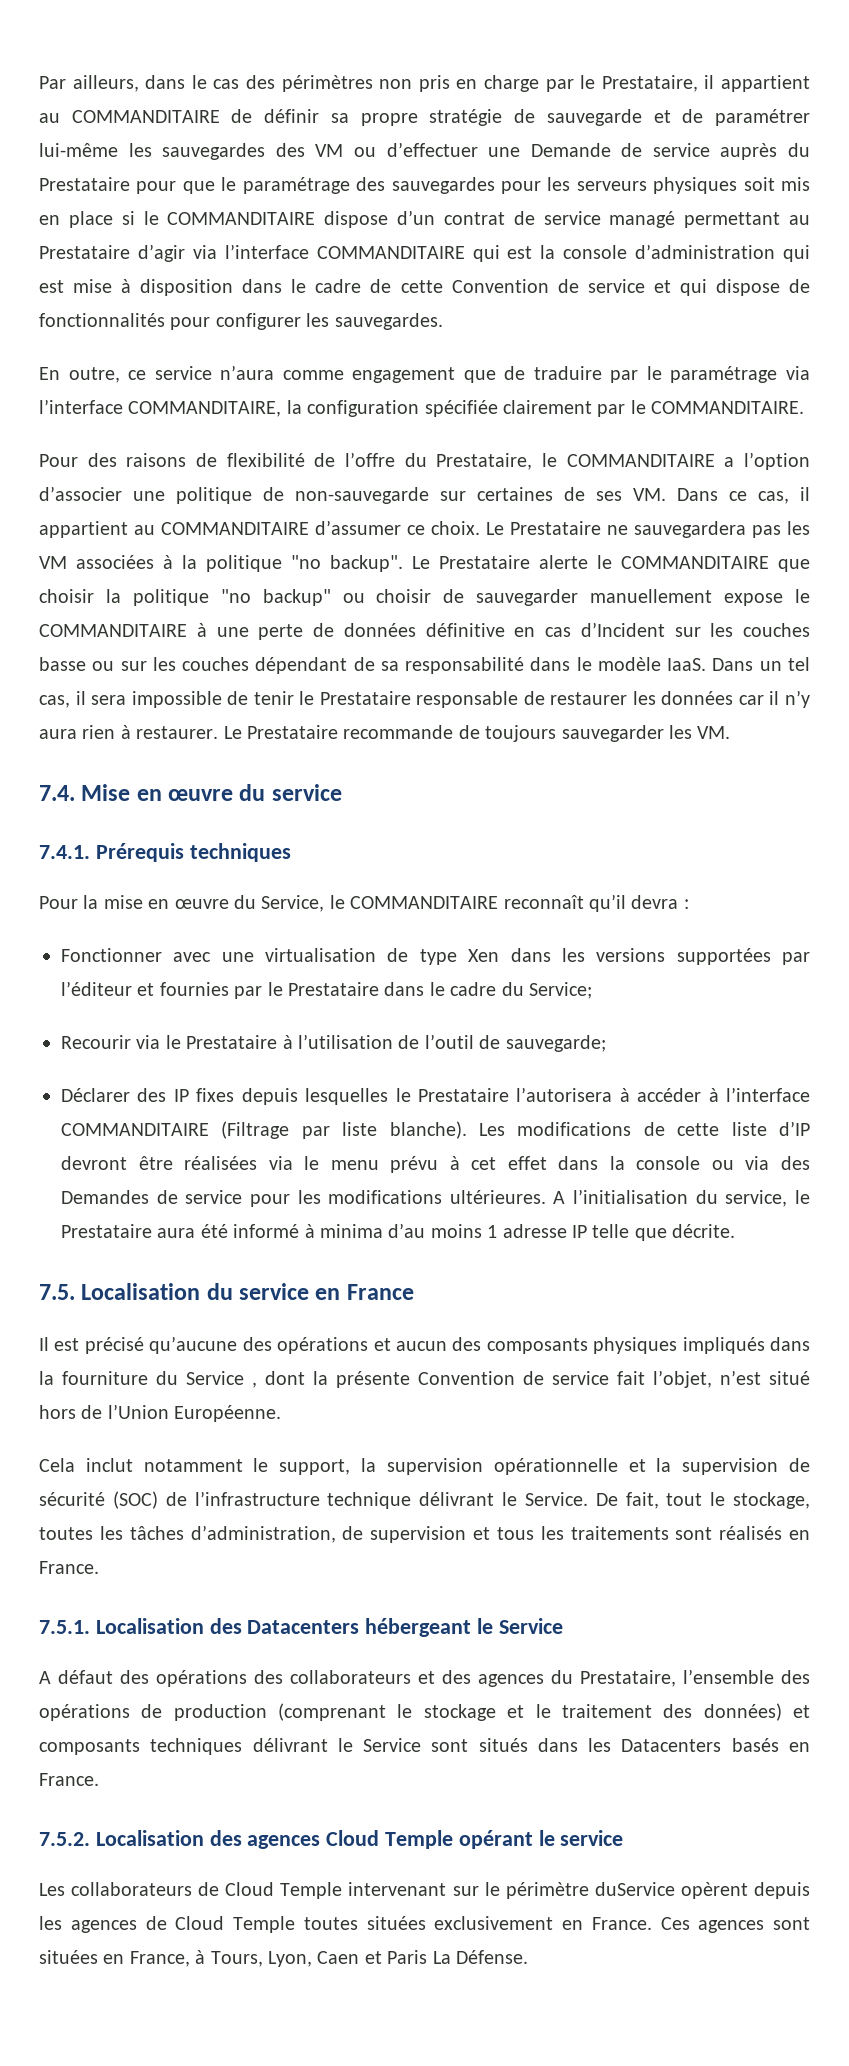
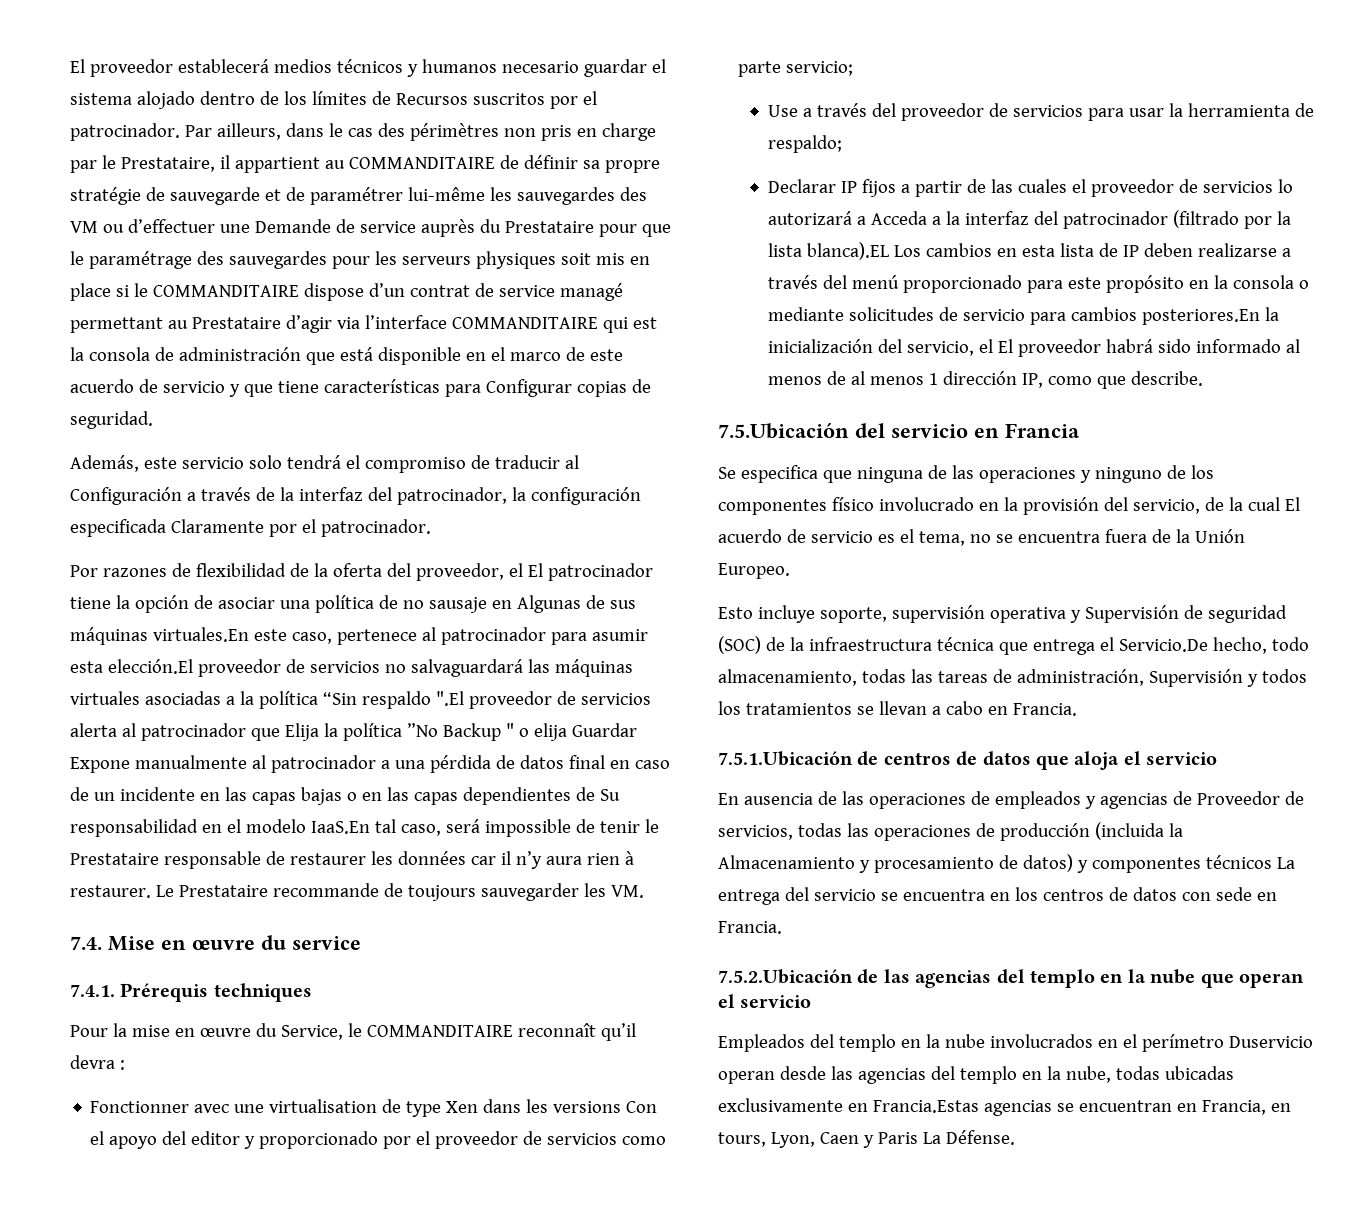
(39, 82) none -> [70,59,666,77] [70,91,597,109] [70,123,180,141] El proveedor establecerá medios técnicos y humanos necesario guardar el sistema alojado dentro de los límites de Recursos suscritos por el patrocinador.
[563,244,810,262] [39,279,811,296] [39,313,443,330] [39,365,810,383] [39,399,805,417] [39,452,810,470] [39,486,810,504] [39,520,810,538] [39,555,810,572] [39,589,810,606] [39,622,810,640] [39,657,810,674] [39,691,127,708] console d’administration qui est mise à disposition dans le cadre de cette Convention de service et qui dispose de fonctionnalités pour configurer les sauvegardes. // En outre, ce service n’aura comme engagement que de traduire par le paramétrage via l’interface COMMANDITAIRE, la configuration spécifiée clairement par le COMMANDITAIRE. // Pour des raisons de flexibilité de l’offre du Prestataire, le COMMANDITAIRE a l’option d’associer une politique de non-sauvegarde sur certaines de ses VM. Dans ce cas, il appartient au COMMANDITAIRE d’assumer ce choix. Le Prestataire ne sauvegardera pas les VM associées à la politique "no backup". Le Prestataire alerte le COMMANDITAIRE que choisir la politique "no backup" ou choisir de sauvegarder manuellement expose le COMMANDITAIRE à une perte de données définitive en cas d’Incident sur les couches basse ou sur les couches dépendant de sa responsabilité dans le modèle IaaS. Dans un tel cas, il sera -> [88,347,623,365] [70,379,651,397] [70,411,153,429] [70,455,579,473] [70,487,641,505] [70,519,431,537] [70,563,653,581] [70,595,636,613] [70,627,648,645] [70,659,633,677] [70,691,651,709] [70,723,637,741] [70,755,670,773] [70,787,620,805] [70,819,480,837] consola de administración que está disponible en el marco de este acuerdo de servicio y que tiene características para Configurar copias de seguridad. // Además, este servicio solo tendrá el compromiso de traducir al Configuración a través de la interfaz del patrocinador, la configuración especificada Claramente por el patrocinador. // Por razones de flexibilidad de la oferta del proveedor, el El patrocinador tiene la opción de asociar una política de no sausaje en Algunas de sus máquinas virtuales.En este caso, pertenece al patrocinador para asumir esta elección.El proveedor de servicios no salvaguardará las máquinas virtuales asociadas a la política “Sin respaldo ".El proveedor de servicios alerta al patrocinador que Elija la política ”No Backup " o elija Guardar Expone manualmente al patrocinador a una pérdida de datos final en caso de un incidente en las capas bajas o en las capas dependientes de Su responsabilidad en el modelo IaaS.En tal caso, será
[676,948,811,965] [61,981,592,999] [61,1034,606,1052] [61,1087,810,1105] [61,1121,810,1139] [61,1156,810,1173] [61,1189,810,1207] [61,1223,736,1241] [39,1283,414,1300] [39,1336,810,1354] [39,1370,810,1388] [39,1404,282,1422] [39,1458,811,1475] [39,1491,811,1509] [39,1525,810,1543] [39,1561,99,1574] [39,1618,563,1637] [39,1669,810,1687] [39,1703,811,1721] [39,1738,810,1755] [39,1773,99,1786] [39,1830,624,1849] [39,1882,811,1899] [39,1916,810,1933] [39,1950,263,1967] supportées par l’éditeur et fournies par le Prestataire dans le cadre du Service; // Recourir via le Prestataire à l’utilisation de l’outil de sauvegarde; // Déclarer des IP fixes depuis lesquelles le Prestataire l’autorisera à accéder à l’interface COMMANDITAIRE (Filtrage par liste blanche). Les modifications de cette liste d’IP devront être réalisées via le menu prévu à cet effet dans la console ou via des Demandes de service pour les modifications ultérieures. A l’initialisation du service, le Prestataire aura été informé à minima d’au moins 1 adresse IP telle que décrite. // 7.5. Localisation du service en France // Il est précisé qu’aucune des opérations et aucun des composants physiques impliqués dans la fourniture du Service , dont la présente Convention de service fait l’objet, n’est situé hors de l’Union Européenne. // Cela inclut notamment le support, la supervision opérationnelle et la supervision de sécurité (SOC) de l’infrastructure technique délivrant le Service. De fait, tout le stockage, toutes les tâches d’administration, de supervision et tous les traitements sont réalisés en France. // 7.5.1. Localisation des Datacenters hébergeant le Service // A défaut des opérations des collaborateurs et des agences du Prestataire, l’ensemble des opérations de production (comprenant le stockage et le traitement des données) et composants techniques délivrant le Service sont situés dans les Datacenters basés en France. // 7.5.2. Localisation des agences Cloud Temple opérant le service // Les collaborateurs de Cloud Temple intervenant sur le périmètre duService opèrent depuis les agences de Cloud Temple toutes situées exclusivement en France. Ces agences sont situées en France, à Tours, -> [626,1101,658,1113] [90,1131,667,1149] [738,61,854,77] [767,103,1314,121] [767,135,842,153] [767,179,1293,197] [767,210,1291,229] [767,242,1291,260] [767,275,1309,293] [767,307,1279,325] [767,339,1300,357] [767,371,1203,389] [718,422,1080,439] [718,465,1214,483] [718,497,1300,515] [718,529,1245,546] [718,563,790,579] [718,605,1287,623] [718,636,1309,655] [718,669,1307,687] [718,701,1077,716] [718,751,1218,770] [718,791,1304,809] [718,822,1183,841] [718,854,1295,873] [718,887,1277,905] [718,921,782,934] [718,969,1304,988] [718,994,812,1008] [718,1034,1313,1052] [718,1066,1234,1084] [718,1098,1291,1116] [718,1132,766,1147] Con el apoyo del editor y proporcionado por el proveedor de servicios como parte servicio; // Use a través del proveedor de servicios para usar la herramienta de respaldo; // Declarar IP fijos a partir de las cuales el proveedor de servicios lo autorizará a Acceda a la interfaz del patrocinador (filtrado por la lista blanca).EL Los cambios en esta lista de IP deben realizarse a través del menú proporcionado para este propósito en la consola o mediante solicitudes de servicio para cambios posteriores.En la inicialización del servicio, el El proveedor habrá sido informado al menos de al menos 1 dirección IP, como que describe. // 7.5.Ubicación del servicio en Francia // Se especifica que ninguna de las operaciones y ninguno de los componentes físico involucrado en la provisión del servicio, de la cual El acuerdo de servicio es el tema, no se encuentra fuera de la Unión Europeo. // Esto incluye soporte, supervisión operativa y Supervisión de seguridad (SOC) de la infraestructura técnica que entrega el Servicio.De hecho, todo almacenamiento, todas las tareas de administración, Supervisión y todos los tratamientos se llevan a cabo en Francia. // 7.5.1.Ubicación de centros de datos que aloja el servicio // En ausencia de las operaciones de empleados y agencias de Proveedor de servicios, todas las operaciones de producción (incluida la Almacenamiento y procesamiento de datos) y componentes técnicos La entrega del servicio se encuentra en los centros de datos con sede en Francia. // 7.5.2.Ubicación de las agencias del templo en la nube que operan el servicio // Empleados del templo en la nube involucrados en el perímetro Duservicio operan desde las agencias del templo en la nube, todas ubicadas exclusivamente en Francia.Estas agencias se encuentran en Francia, en tours,
[364,1951,382,1964] et -> [862,1135,874,1148] y

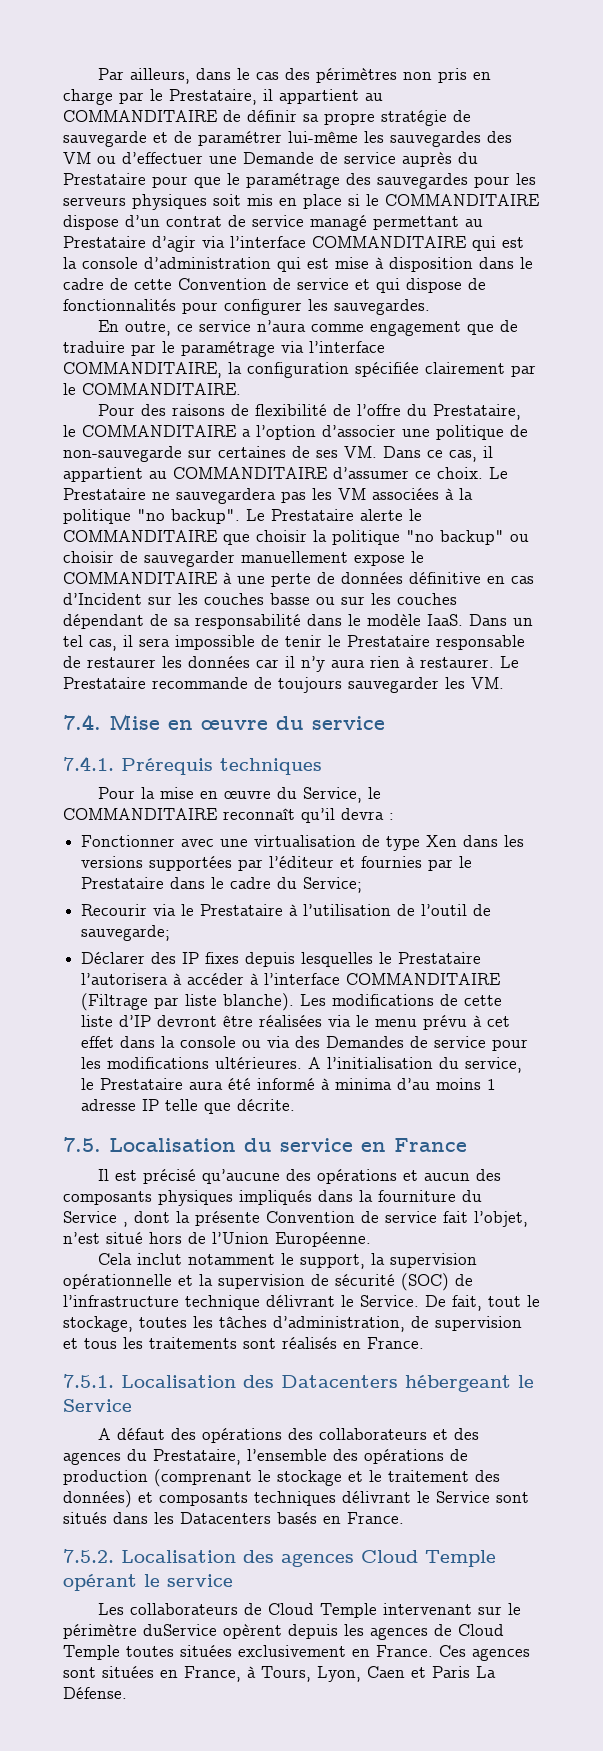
[70,59,666,77] [70,91,597,109] [70,123,180,141] El proveedor establecerá medios técnicos y humanos necesario guardar el sistema alojado dentro de los límites de Recursos suscritos por el patrocinador. -> (98, 74) none
[88,347,623,365] [70,379,651,397] [70,411,153,429] [70,455,579,473] [70,487,641,505] [70,519,431,537] [70,563,653,581] [70,595,636,613] [70,627,648,645] [70,659,633,677] [70,691,651,709] [70,723,637,741] [70,755,670,773] [70,787,620,805] [70,819,480,837] consola de administración que está disponible en el marco de este acuerdo de servicio y que tiene características para Configurar copias de seguridad. // Además, este servicio solo tendrá el compromiso de traducir al Configuración a través de la interfaz del patrocinador, la configuración especificada Claramente por el patrocinador. // Por razones de flexibilidad de la oferta del proveedor, el El patrocinador tiene la opción de asociar una política de no sausaje en Algunas de sus máquinas virtuales.En este caso, pertenece al patrocinador para asumir esta elección.El proveedor de servicios no salvaguardará las máquinas virtuales asociadas a la política “Sin respaldo ".El proveedor de servicios alerta al patrocinador que Elija la política ”No Backup " o elija Guardar Expone manualmente al patrocinador a una pérdida de datos final en caso de un incidente en las capas bajas o en las capas dependientes de Su responsabilidad en el modelo IaaS.En tal caso, será -> [82,257,533,272] [63,278,486,293] [63,299,430,315] [98,320,519,336] [63,341,385,357] [63,362,536,378] [63,383,241,395] [98,404,522,420] [63,425,528,440] [63,446,493,462] [63,467,508,482] [63,488,473,504] [63,509,422,524] [63,530,529,545] [63,551,424,567] [63,572,534,587] [63,593,457,605] [63,614,533,629] [63,635,170,651] console d’administration qui est mise à disposition dans le cadre de cette Convention de service et qui dispose de fonctionnalités pour configurer les sauvegardes. // En outre, ce service n’aura comme engagement que de traduire par le paramétrage via l’interface COMMANDITAIRE, la configuration spécifiée clairement par le COMMANDITAIRE. // Pour des raisons de flexibilité de l’offre du Prestataire, le COMMANDITAIRE a l’option d’associer une politique de non-sauvegarde sur certaines de ses VM. Dans ce cas, il appartient au COMMANDITAIRE d’assumer ce choix. Le Prestataire ne sauvegardera pas les VM associées à la politique "no backup". Le Prestataire alerte le COMMANDITAIRE que choisir la politique "no backup" ou choisir de sauvegarder manuellement expose le COMMANDITAIRE à une perte de données définitive en cas d’Incident sur les couches basse ou sur les couches dépendant de sa responsabilité dans le modèle IaaS. Dans un tel cas, il sera
[626,1101,658,1113] [90,1131,667,1149] [738,61,854,77] [767,103,1314,121] [767,135,842,153] [767,179,1293,197] [767,210,1291,229] [767,242,1291,260] [767,275,1309,293] [767,307,1279,325] [767,339,1300,357] [767,371,1203,389] [718,422,1080,439] [718,465,1214,483] [718,497,1300,515] [718,529,1245,546] [718,563,790,579] [718,605,1287,623] [718,636,1309,655] [718,669,1307,687] [718,701,1077,716] [718,751,1218,770] [718,791,1304,809] [718,822,1183,841] [718,854,1295,873] [718,887,1277,905] [718,921,782,934] [718,969,1304,988] [718,994,812,1008] [718,1034,1313,1052] [718,1066,1234,1084] [718,1098,1291,1116] [718,1132,766,1147] Con el apoyo del editor y proporcionado por el proveedor de servicios como parte servicio; // Use a través del proveedor de servicios para usar la herramienta de respaldo; // Declarar IP fijos a partir de las cuales el proveedor de servicios lo autorizará a Acceda a la interfaz del patrocinador (filtrado por la lista blanca).EL Los cambios en esta lista de IP deben realizarse a través del menú proporcionado para este propósito en la consola o mediante solicitudes de servicio para cambios posteriores.En la inicialización del servicio, el El proveedor habrá sido informado al menos de al menos 1 dirección IP, como que describe. // 7.5.Ubicación del servicio en Francia // Se especifica que ninguna de las operaciones y ninguno de los componentes físico involucrado en la provisión del servicio, de la cual El acuerdo de servicio es el tema, no se encuentra fuera de la Unión Europeo. // Esto incluye soporte, supervisión operativa y Supervisión de seguridad (SOC) de la infraestructura técnica que entrega el Servicio.De hecho, todo almacenamiento, todas las tareas de administración, Supervisión y todos los tratamientos se llevan a cabo en Francia. // 7.5.1.Ubicación de centros de datos que aloja el servicio // En ausencia de las operaciones de empleados y agencias de Proveedor de servicios, todas las operaciones de producción (incluida la Almacenamiento y procesamiento de datos) y componentes técnicos La entrega del servicio se encuentra en los centros de datos con sede en Francia. // 7.5.2.Ubicación de las agencias del templo en la nube que operan el servicio // Empleados del templo en la nube involucrados en el perímetro Duservicio operan desde las agencias del templo en la nube, todas ubicadas exclusivamente en Francia.Estas agencias se encuentran en Francia, en tours, -> [149,856,473,871] [81,877,363,893] [81,904,492,916] [81,925,171,941] [81,952,482,967] [81,973,501,985] [81,993,503,1011] [81,1015,511,1030] [81,1036,529,1051] [81,1057,523,1073] [81,1078,497,1090] [81,1099,296,1114] [63,1137,467,1152] [98,1169,502,1184] [63,1190,482,1206] [63,1211,528,1227] [63,1232,371,1247] [98,1253,478,1269] [63,1273,473,1291] [63,1295,540,1311] [63,1316,522,1332] [63,1337,424,1349] [63,1374,534,1392] [63,1399,132,1412] [98,1428,480,1443] [63,1449,468,1465] [63,1469,500,1487] [63,1490,529,1508] [63,1512,404,1524] [63,1549,496,1567] [63,1574,233,1591] [98,1603,522,1618] [63,1624,504,1640] [63,1645,530,1661] [63,1666,311,1682] supportées par l’éditeur et fournies par le Prestataire dans le cadre du Service; // Recourir via le Prestataire à l’utilisation de l’outil de sauvegarde; // Déclarer des IP fixes depuis lesquelles le Prestataire l’autorisera à accéder à l’interface COMMANDITAIRE (Filtrage par liste blanche). Les modifications de cette liste d’IP devront être réalisées via le menu prévu à cet effet dans la console ou via des Demandes de service pour les modifications ultérieures. A l’initialisation du service, le Prestataire aura été informé à minima d’au moins 1 adresse IP telle que décrite. // 7.5. Localisation du service en France // Il est précisé qu’aucune des opérations et aucun des composants physiques impliqués dans la fourniture du Service , dont la présente Convention de service fait l’objet, n’est situé hors de l’Union Européenne. // Cela inclut notamment le support, la supervision opérationnelle et la supervision de sécurité (SOC) de l’infrastructure technique délivrant le Service. De fait, tout le stockage, toutes les tâches d’administration, de supervision et tous les traitements sont réalisés en France. // 7.5.1. Localisation des Datacenters hébergeant le Service // A défaut des opérations des collaborateurs et des agences du Prestataire, l’ensemble des opérations de production (comprenant le stockage et le traitement des données) et composants techniques délivrant le Service sont situés dans les Datacenters basés en France. // 7.5.2. Localisation des agences Cloud Temple opérant le service // Les collaborateurs de Cloud Temple intervenant sur le périmètre duService opèrent depuis les agences de Cloud Temple toutes situées exclusivement en France. Ces agences sont situées en France, à Tours,
[862,1135,874,1148] y -> [411,1667,426,1678] et

